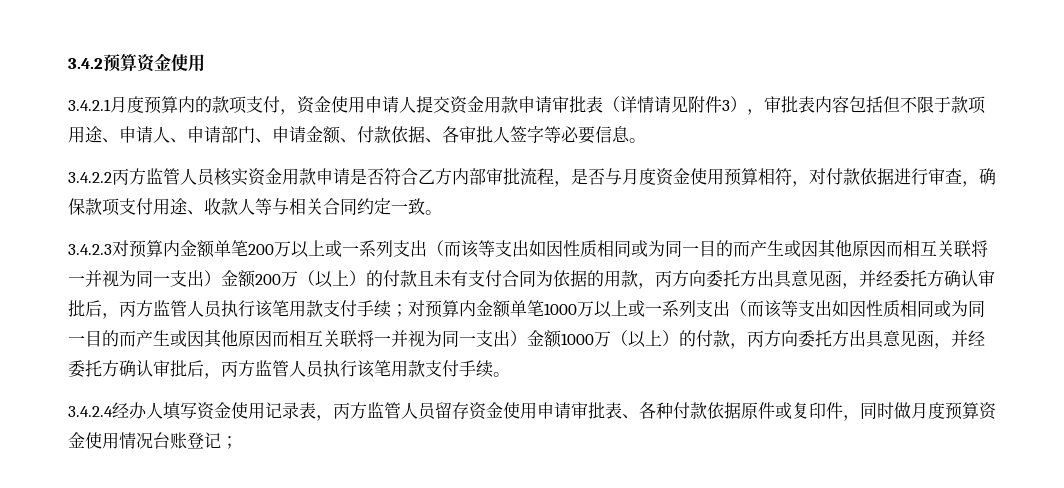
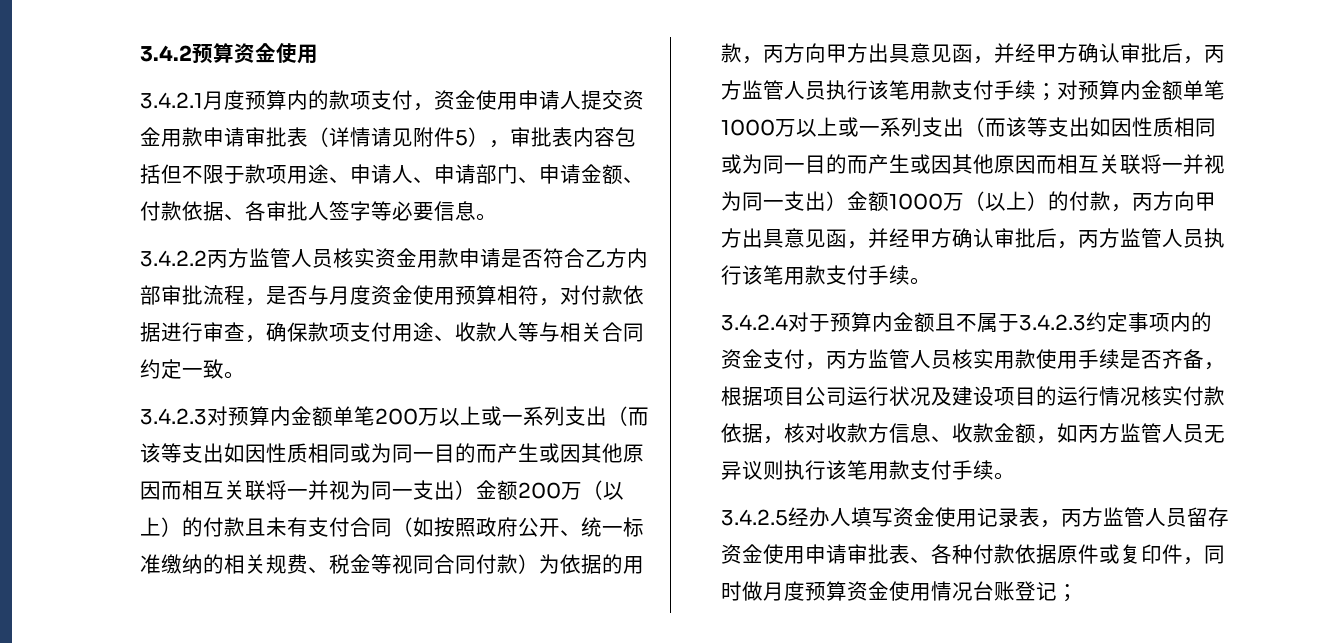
[722,100,731,111] 3 -> [455,130,469,146] 5
(537, 278) none -> [392,517,645,537] [140,554,540,574] （如按照政府公开、统一标准缴纳的相关规费、税金等视同合同付款）
[706,270,928,289] 委托方出具意见函，并经委托 -> [826,43,1058,64] 甲方出具意见函，并经甲
[798,330,986,349] [68,360,103,378] 委托方出具意见函，并经委托 -> [1195,192,1217,211] [721,228,932,249] 甲方出具意见函，并经甲
(114, 411) none -> [788,312,1213,333] [721,349,1226,370] [721,386,1226,406] [721,423,1226,444] [721,460,1016,480] [721,509,789,526] 对于预算内金额且不属于3.4.2.3约定事项内的资金支付，丙方监管人员核实用款使用手续是否齐备，根据项目公司运行状况及建设项目的运行情况核实付款依据，核对收款方信息、收款金额，如丙方监管人员无异议则执行该笔用款支付手续。 // 3.4.2.5

